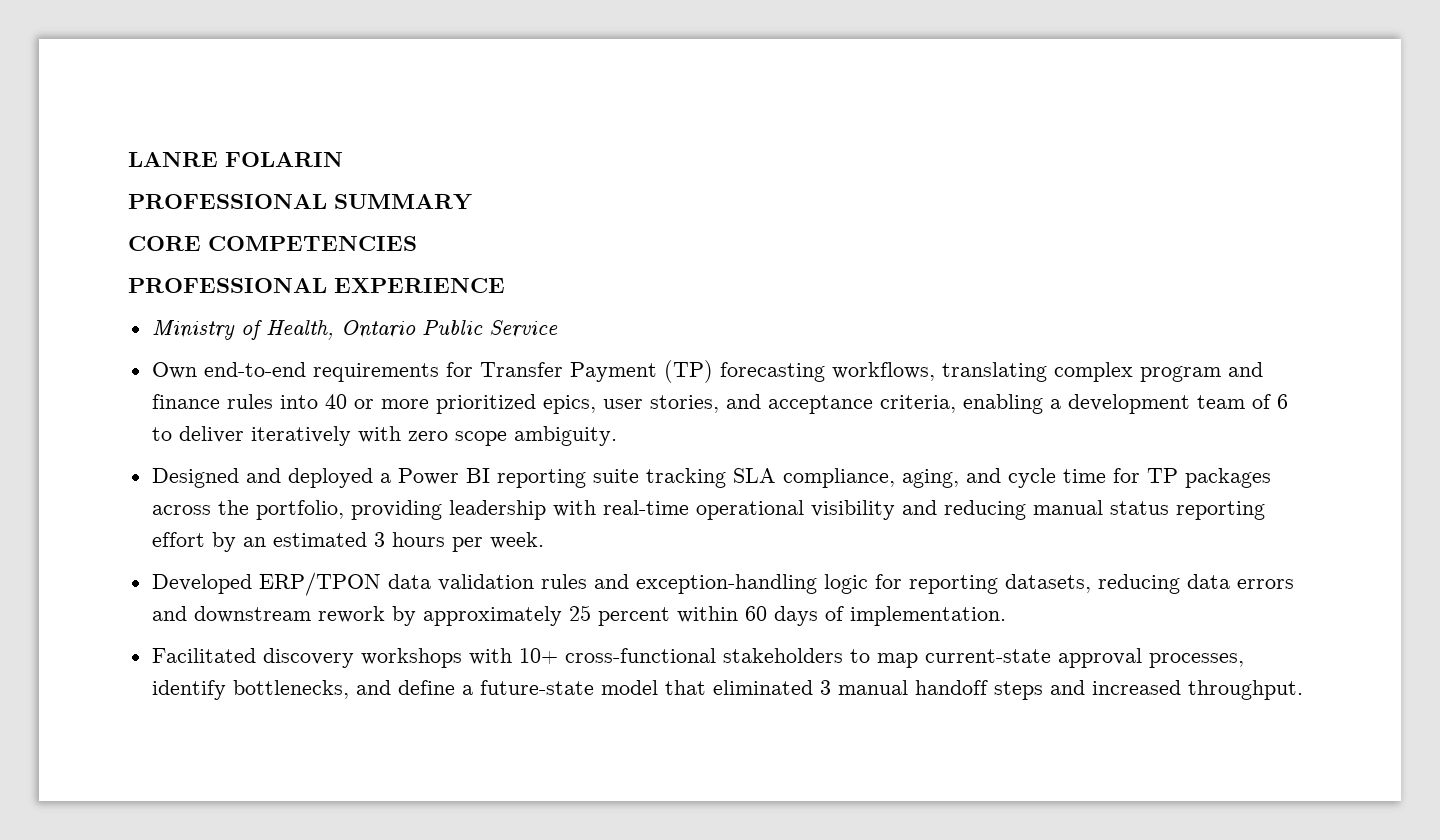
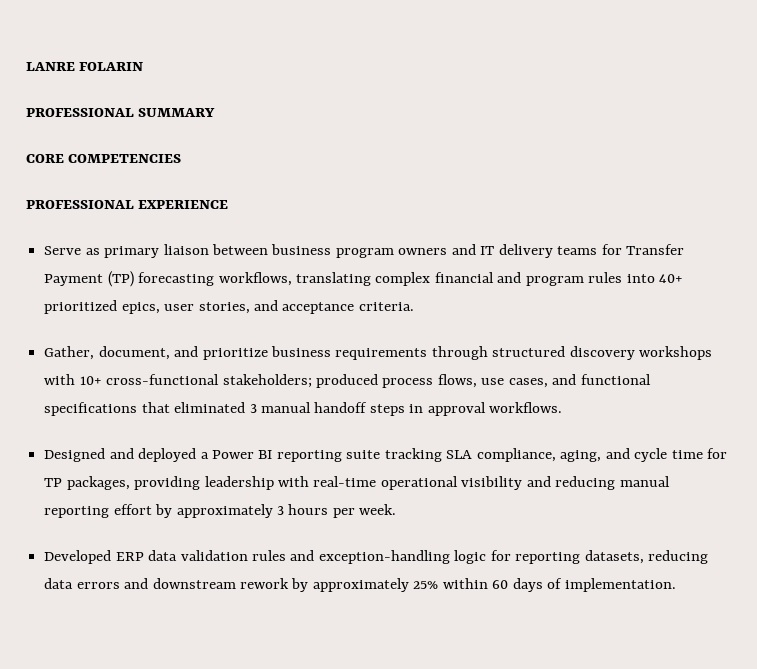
[151,320,558,340] [151,362,439,382] Ministry of Health, Ontario Public Service // Own end-to-end requirements -> [44,244,598,258] Serve as primary liaison between business program owners and IT delivery teams
[1139,362,1263,382] [151,394,429,409] program and finance rules into 40 or more -> [434,272,684,286] financial and program rules into 40+
[879,394,1288,414] [151,426,617,446] criteria, enabling a development team of 6 to deliver iteratively with zero scope ambiguity. -> [358,302,414,311] [44,346,713,360] [44,374,651,388] [44,402,563,416] criteria. // Gather, document, and prioritize business requirements through structured discovery workshops with 10+ cross-functional stakeholders; produced process flows, use cases, and functional specifications that eliminated 3 manual handoff steps in approval workflows.
[1184,468,1271,488] [151,500,344,520] packages across the portfolio, -> [66,476,130,490] packages,
[1109,501,1169,515] status -> (670, 481) none
[242,532,367,547] an estimated -> [176,504,273,518] approximately
[258,572,381,596] ERP/TPON -> [115,552,144,561] ERP
[568,605,670,626] 25 percent -> [413,581,439,589] 25%
[151,648,1244,668] [151,680,1303,700] // Facilitated discovery workshops with 10+ cross-functional stakeholders to map current-state approval processes, identify bottlenecks, and define a future-state model that eliminated 3 manual handoff steps and increased throughput. -> (676, 585) none

